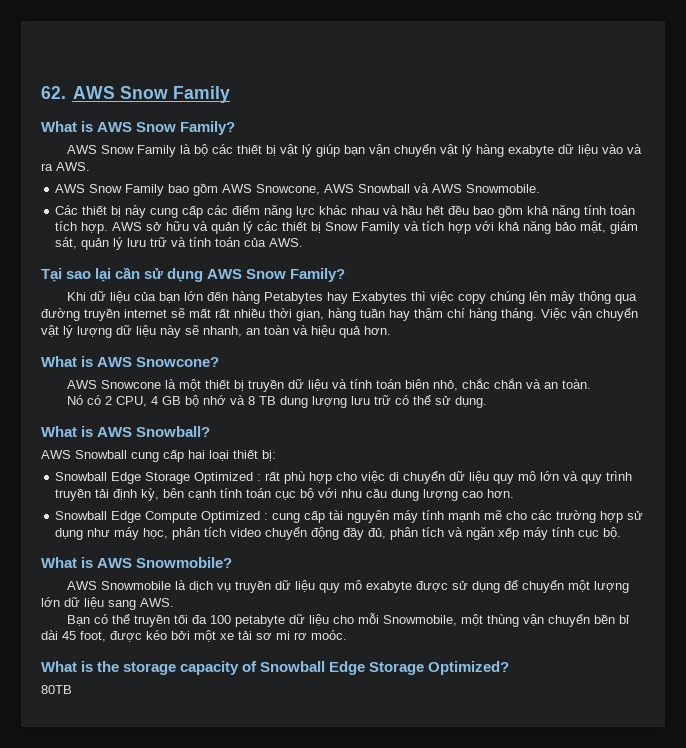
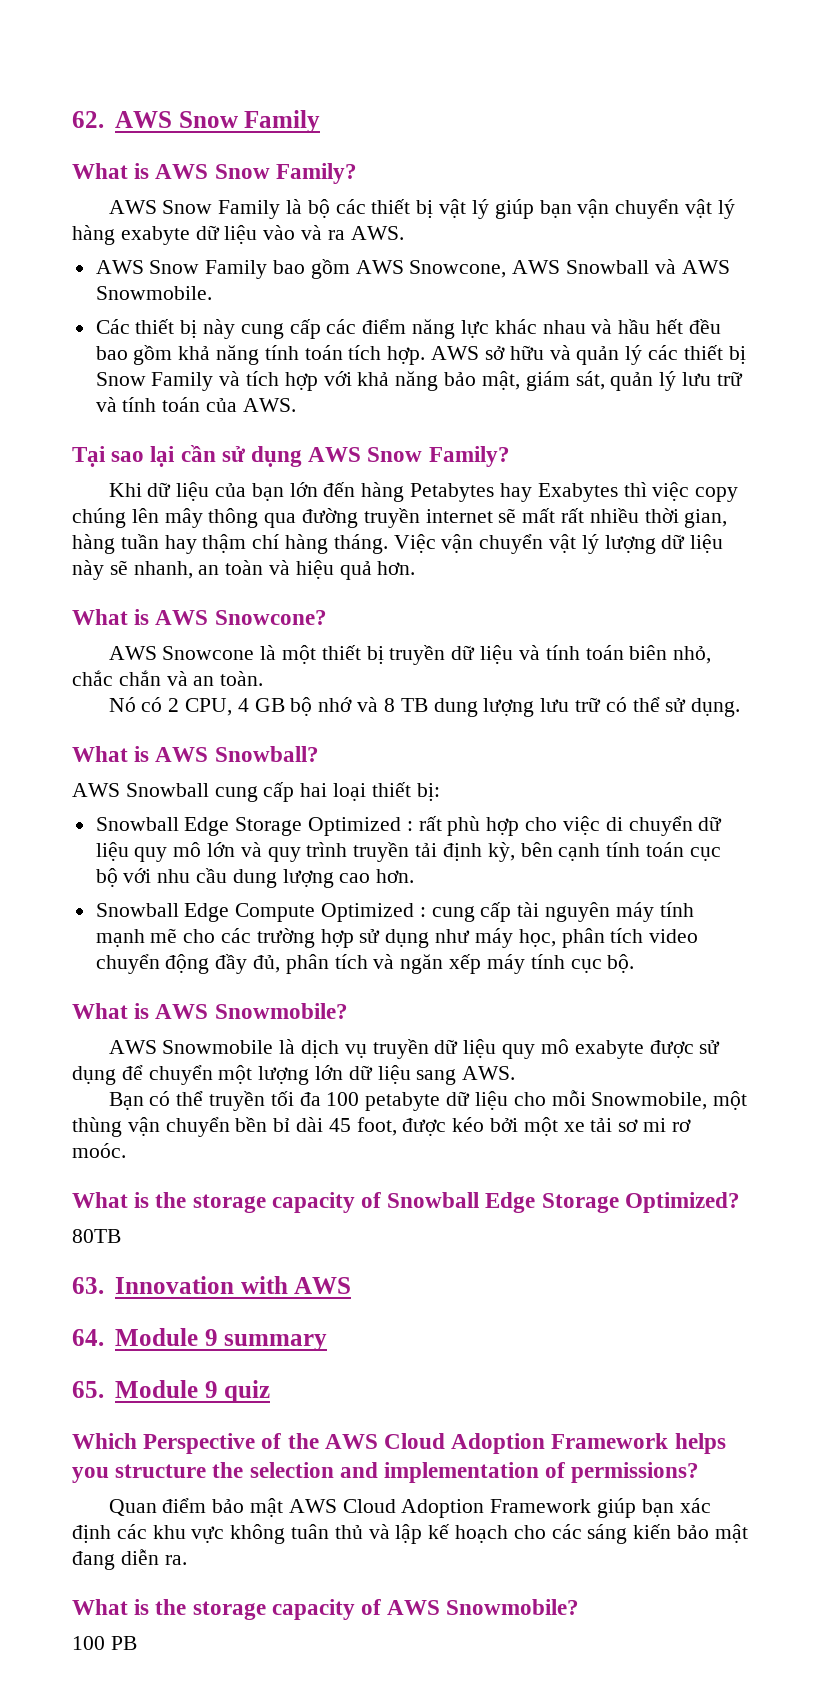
(72, 689) none -> [72,1276,352,1294] [72,1328,328,1351] [72,1380,271,1403] [72,1433,726,1454] [72,1462,700,1483] [108,1498,711,1518] [72,1524,748,1544] [72,1549,187,1570] [72,1599,580,1620] [72,1636,137,1650] // 63. Innovation with AWS // 64. Module 9 summary // 65. Module 9 quiz // Which Perspective of the AWS Cloud Adoption Framework helps you structure the selection and implementation of permissions? // Quan điểm bảo mật AWS Cloud Adoption Framework giúp bạn xác định các khu vực không tuân thủ và lập kế hoạch cho các sáng kiến bảo mật đang diễn ra. // What is the storage capacity of AWS Snowmobile? // 100 PB

